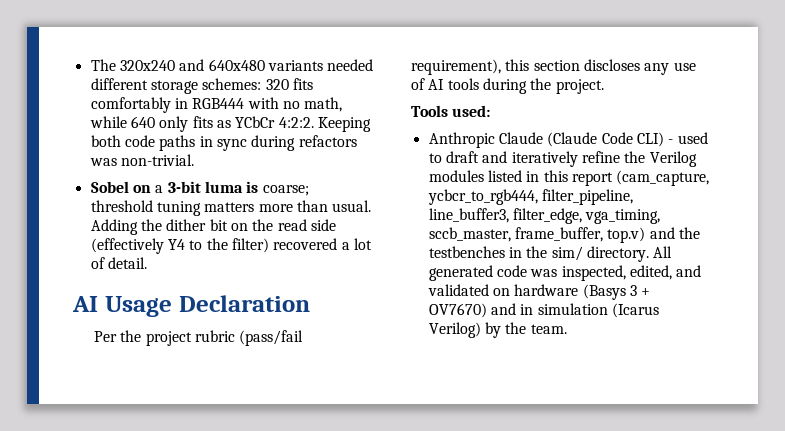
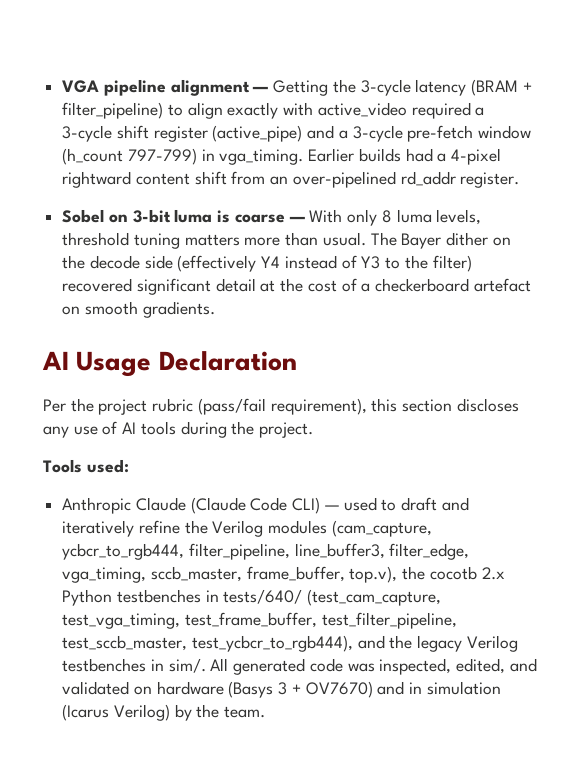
[90,59,374,71] [90,78,313,94] [90,97,343,113] [89,116,371,132] [90,135,357,151] [89,154,194,166] The 320x240 and 640x480 variants needed different storage schemes: 320 fits comfortably in RGB444 with no math, while 640 only fits as YCbCr 4:2:2. Keeping both code paths in sync during refactors was non-trivial. -> [62,79,532,96] [62,102,485,119] [62,125,532,142] [62,148,502,165] [62,171,520,188] VGA pipeline alignment — Getting the 3-cycle latency (BRAM + filter_pipeline) to align exactly with active_video required a 3-cycle shift register (active_pipe) and a 3-cycle pre-fetch window (h_count 797-799) in vga_timing. Earlier builds had a 4-pixel rightward content shift from an over-pipelined rd_addr register.
[155,185,164,193] a -> (128, 218) none
[262,185,309,196] coarse; -> [234,209,482,226] coarse — With only 8 luma levels,
[90,219,228,235] Adding the dither bit -> [370,232,489,249] The Bayer dither
[277,219,307,231] read -> [89,255,140,269] decode
(185, 244) none -> [284,255,381,269] instead of Y3
[341,238,372,250] [90,257,147,269] a lot of detail. -> [136,278,531,295] [62,301,215,318] significant detail at the cost of a checkerboard artefact on smooth gradients.
[668,139,674,144] - -> [324,505,339,510] —
[487,170,613,186] listed in this report -> (328, 527) none
[607,227,700,243] [428,246,649,262] top.v) and the testbenches in the sim/ directory. -> [349,566,505,583] [62,589,442,606] [62,612,457,629] [62,635,518,652] [62,658,206,673] top.v), the cocotb 2.x Python testbenches in tests/640/ (test_cam_capture, test_vga_timing, test_frame_buffer, test_filter_pipeline, test_sccb_master, test_ycbcr_to_rgb444), and the legacy Verilog testbenches in sim/.

